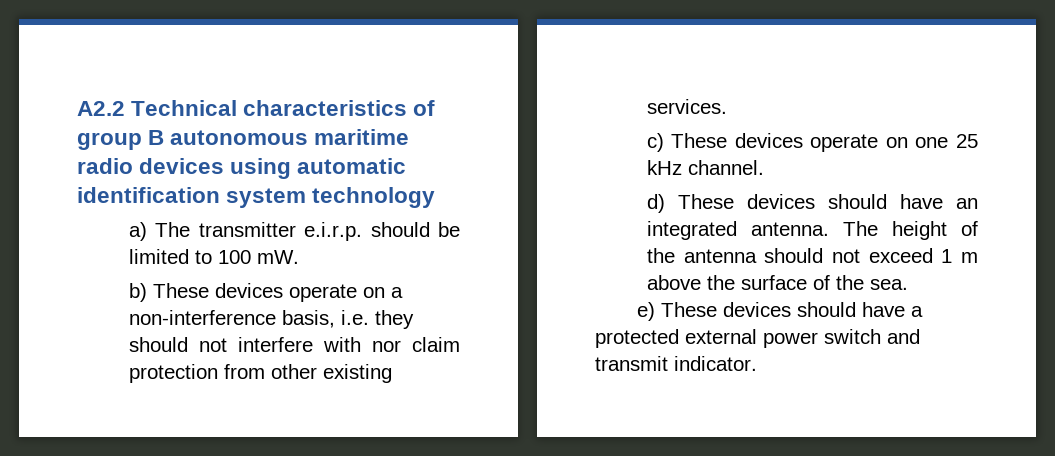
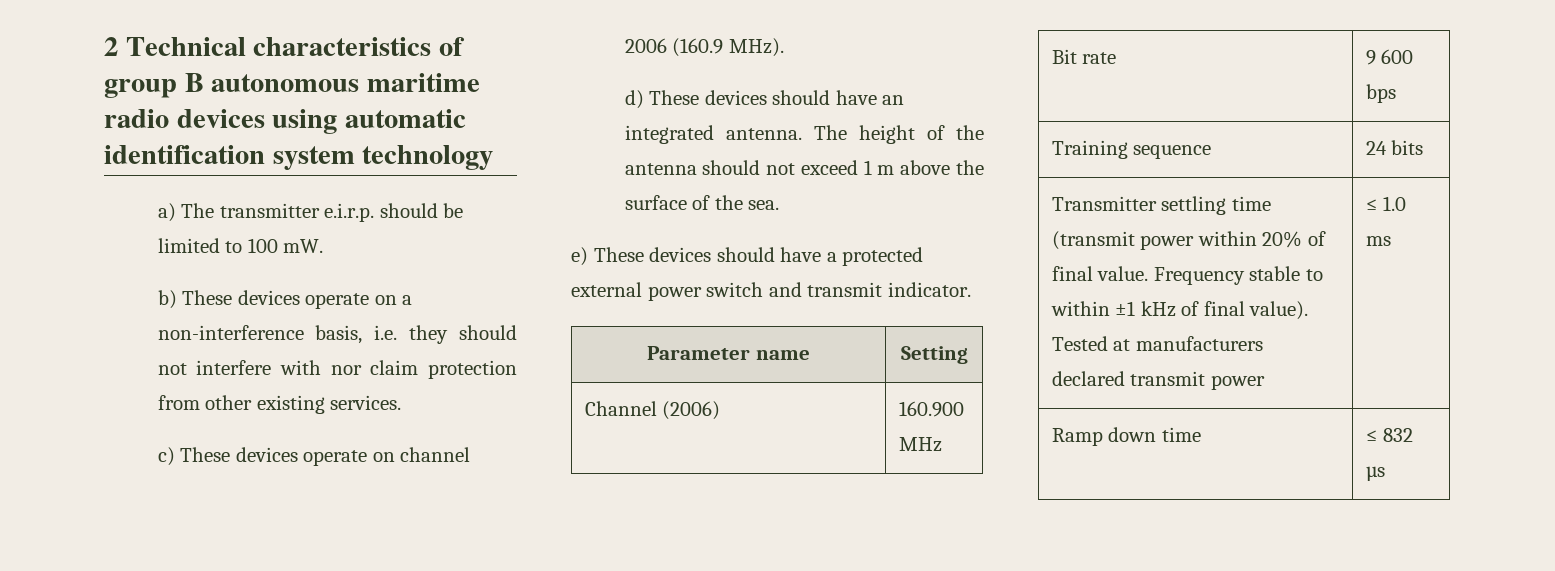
[77,101,125,116] A2.2 -> [104,37,118,56] 2
[915,134,978,148] [646,160,764,175] one 25 kHz channel. -> [400,447,471,462] [624,38,784,57] channel 2006 (160.9 MHz).
(757, 363) none -> [647,346,810,360] [900,346,968,364] [584,401,721,420] [898,401,964,417] [898,437,942,452] [1051,49,1117,64] [1365,49,1414,65] [1365,84,1396,103] [1051,140,1212,159] [1365,140,1424,155] [1051,196,1271,215] [1051,231,1326,250] [1051,266,1323,285] [1050,301,1309,320] [1051,336,1263,351] [1051,371,1265,390] [1365,196,1407,211] [1365,236,1391,246] [1051,427,1201,446] [1365,428,1414,442] [1365,466,1385,481] // Parameter name | Setting // Channel (2006) | 160.900 MHz // Bit rate | 9 600 bps // Training sequence | 24 bits // Transmitter settling time (transmit power within 20% of final value. Frequency stable to within ±1 kHz of final value). Tested at manufacturers declared transmit power | ≤ 1.0 ms // Ramp down time | ≤ 832 µs

